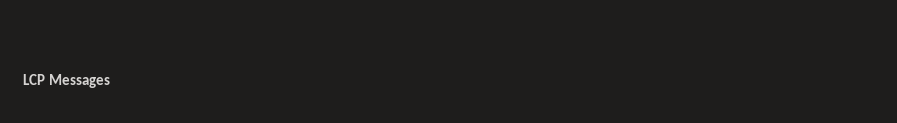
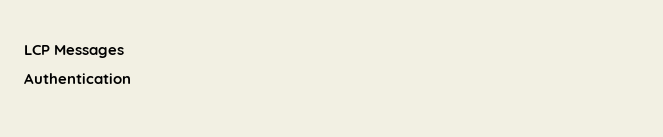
(110, 81) none -> [24,73,131,84] // Authentication

